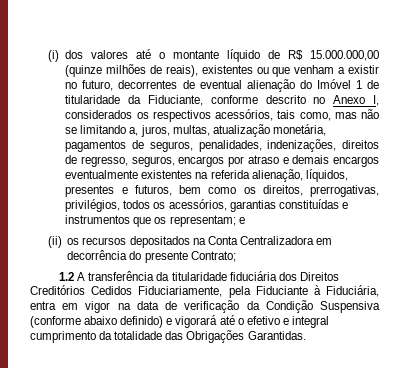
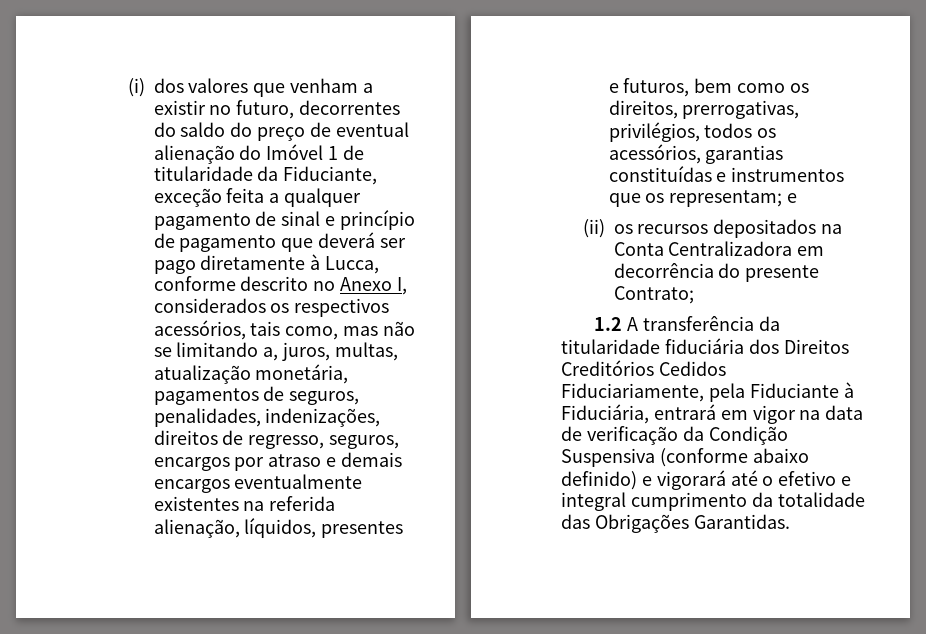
[136,49,379,62] [65,64,269,77] até o montante líquido de R$ 15.000.000,00 (quinze milhões de reais), existentes ou -> (249, 85) none
(178, 84) none -> [153,122,306,141] do saldo do preço
(203, 100) none -> [153,188,362,207] [153,210,416,230] [153,232,407,252] [153,254,380,274] exceção feita a qualquer pagamento de sinal e princípio de pagamento que deverá ser pago diretamente à Lucca,
[30,301,56,310] entra -> [653,404,716,420] entrará

